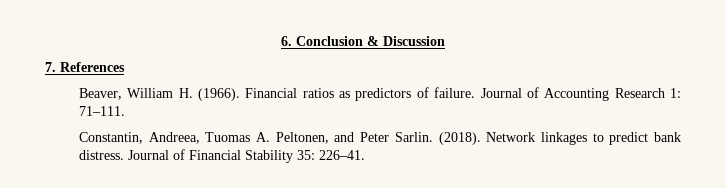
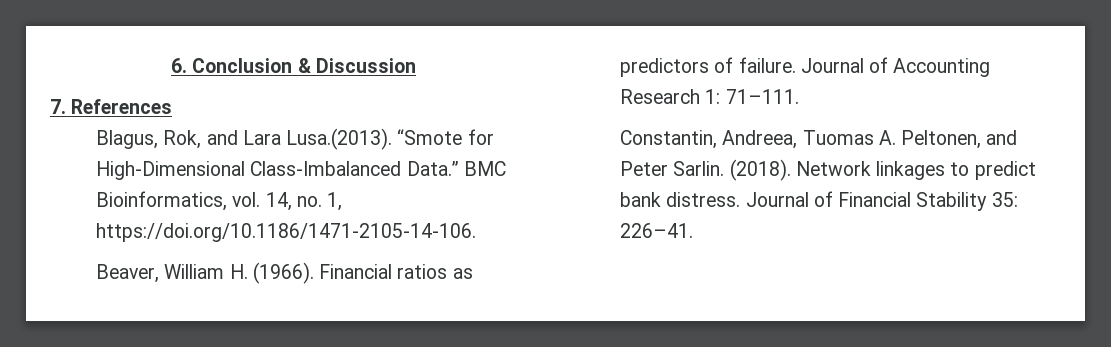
(125, 67) none -> [96,128,494,150] [96,161,506,180] [96,191,343,211] [96,223,477,242] // Blagus, Rok, and Lara Lusa.(2013). “Smote for High-Dimensional Class-Imbalanced Data.” BMC Bioinformatics, vol. 14, no. 1, https://doi.org/10.1186/1471-2105-14-106.

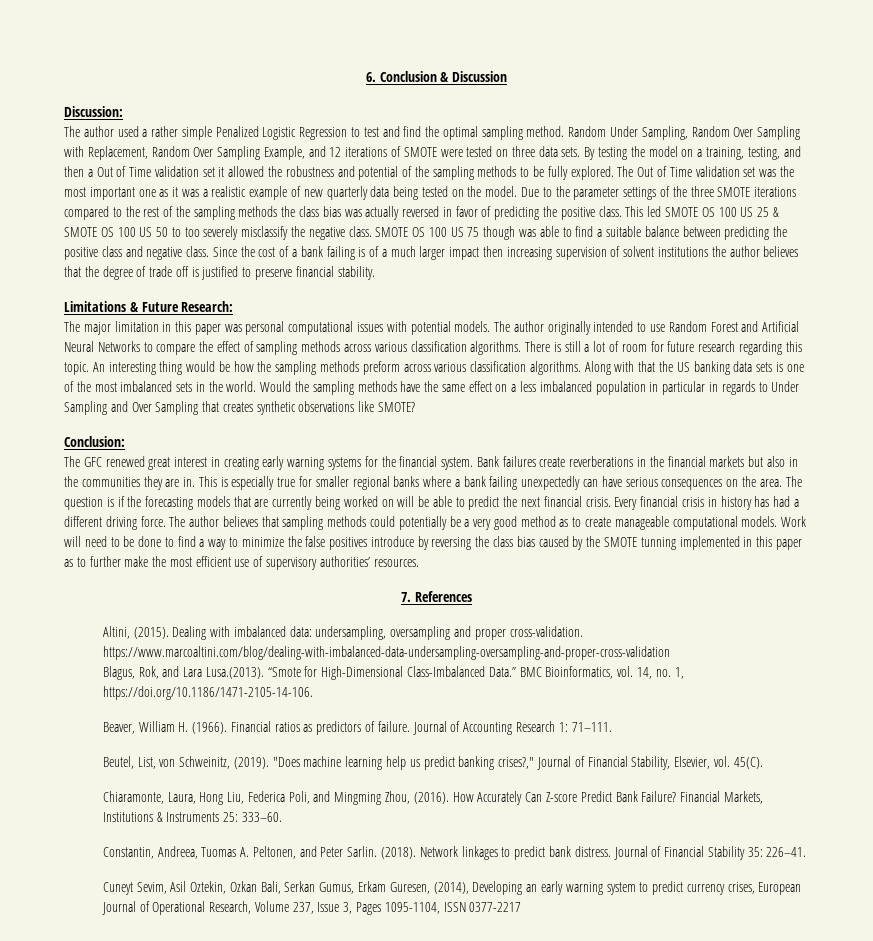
[50,99,173,114] 7. References -> [64,106,123,117] [64,126,801,140] [64,146,801,160] [64,166,794,180] [64,186,797,200] [64,206,779,220] [64,226,788,240] [64,246,799,260] [64,266,375,280] [64,301,234,312] [64,321,800,335] [64,341,802,355] [64,361,804,375] [64,381,800,395] [64,401,416,415] [64,436,125,447] [64,456,798,470] [64,476,802,490] [64,496,799,510] [64,516,807,530] [64,536,802,550] [64,556,419,570] [401,591,472,602] [102,626,583,640] [102,646,670,660] Discussion: // The author used a rather simple Penalized Logistic Regression to test and find the optimal sampling method. Random Under Sampling, Random Over Sampling with Replacement, Random Over Sampling Example, and 12 iterations of SMOTE were tested on three data sets. By testing the model on a training, testing, and then a Out of Time validation set it allowed the robustness and potential of the sampling methods to be fully explored. The Out of Time validation set was the most important one as it was a realistic example of new quarterly data being tested on the model. Due to the parameter settings of the three SMOTE iterations compared to the rest of the sampling methods the class bias was actually reversed in favor of predicting the positive class. This led SMOTE OS 100 US 25 & SMOTE OS 100 US 50 to too severely misclassify the negative class. SMOTE OS 100 US 75 though was able to find a suitable balance between predicting the positive class and negative class. Since the cost of a bank failing is of a much larger impact then increasing supervision of solvent institutions the author believes that the degree of trade off is justified to preserve financial stability. // Limitations & Future Research: // The major limitation in this paper was personal computational issues with potential models. The author originally intended to use Random Forest and Artificial Neural Networks to compare the effect of sampling methods across various classification algorithms. There is still a lot of room for future research regarding this topic. An interesting thing would be how the sampling methods preform across various classification algorithms. Along with that the US banking data sets is one of the most imbalanced sets in the world. Would the sampling methods have the same effect on a less imbalanced population in particular in regards to Under Sampling and Over Sampling that creates synthetic observations like SMOTE? // Conclusion: // The GFC renewed great interest in creating early warning systems for the financial system. Bank failures create reverberations in the financial markets but also in the communities they are in. This is especially true for smaller regional banks where a bank failing unexpectedly can have serious consequences on the area. The question is if the forecasting models that are currently being worked on will be able to predict the next financial crisis. Every financial crisis in history has had a different driving force. The author believes that sampling methods could potentially be a very good method as to create manageable computational models. Work will need to be done to find a way to minimize the false positives introduce by reversing the class bias caused by the SMOTE tunning implemented in this paper as to further make the most efficient use of supervisory authorities’ resources. // 7. References // Altini, (2015). Dealing with imbalanced data: undersampling, oversampling and proper cross-validation. https://www.marcoaltini.com/blog/dealing-with-imbalanced-data-undersampling-oversampling-and-proper-cross-validation
(799, 96) none -> [102,756,763,770] [102,791,763,805] [102,812,282,822] // Beutel, List, von Schweinitz, (2019). "Does machine learning help us predict banking crises?," Journal of Financial Stability, Elsevier, vol. 45(C). // Chiaramonte, Laura, Hong Liu, Federica Poli, and Mingming Zhou, (2016). How Accurately Can Z-score Predict Bank Failure? Financial Markets, Institutions & Instruments 25: 333–60.
(694, 230) none -> [102,881,802,895] [101,901,522,915] // Cuneyt Sevim, Asil Oztekin, Ozkan Bali, Serkan Gumus, Erkam Guresen, (2014), Developing an early warning system to predict currency crises, European Journal of Operational Research, Volume 237, Issue 3, Pages 1095-1104, ISSN 0377-2217

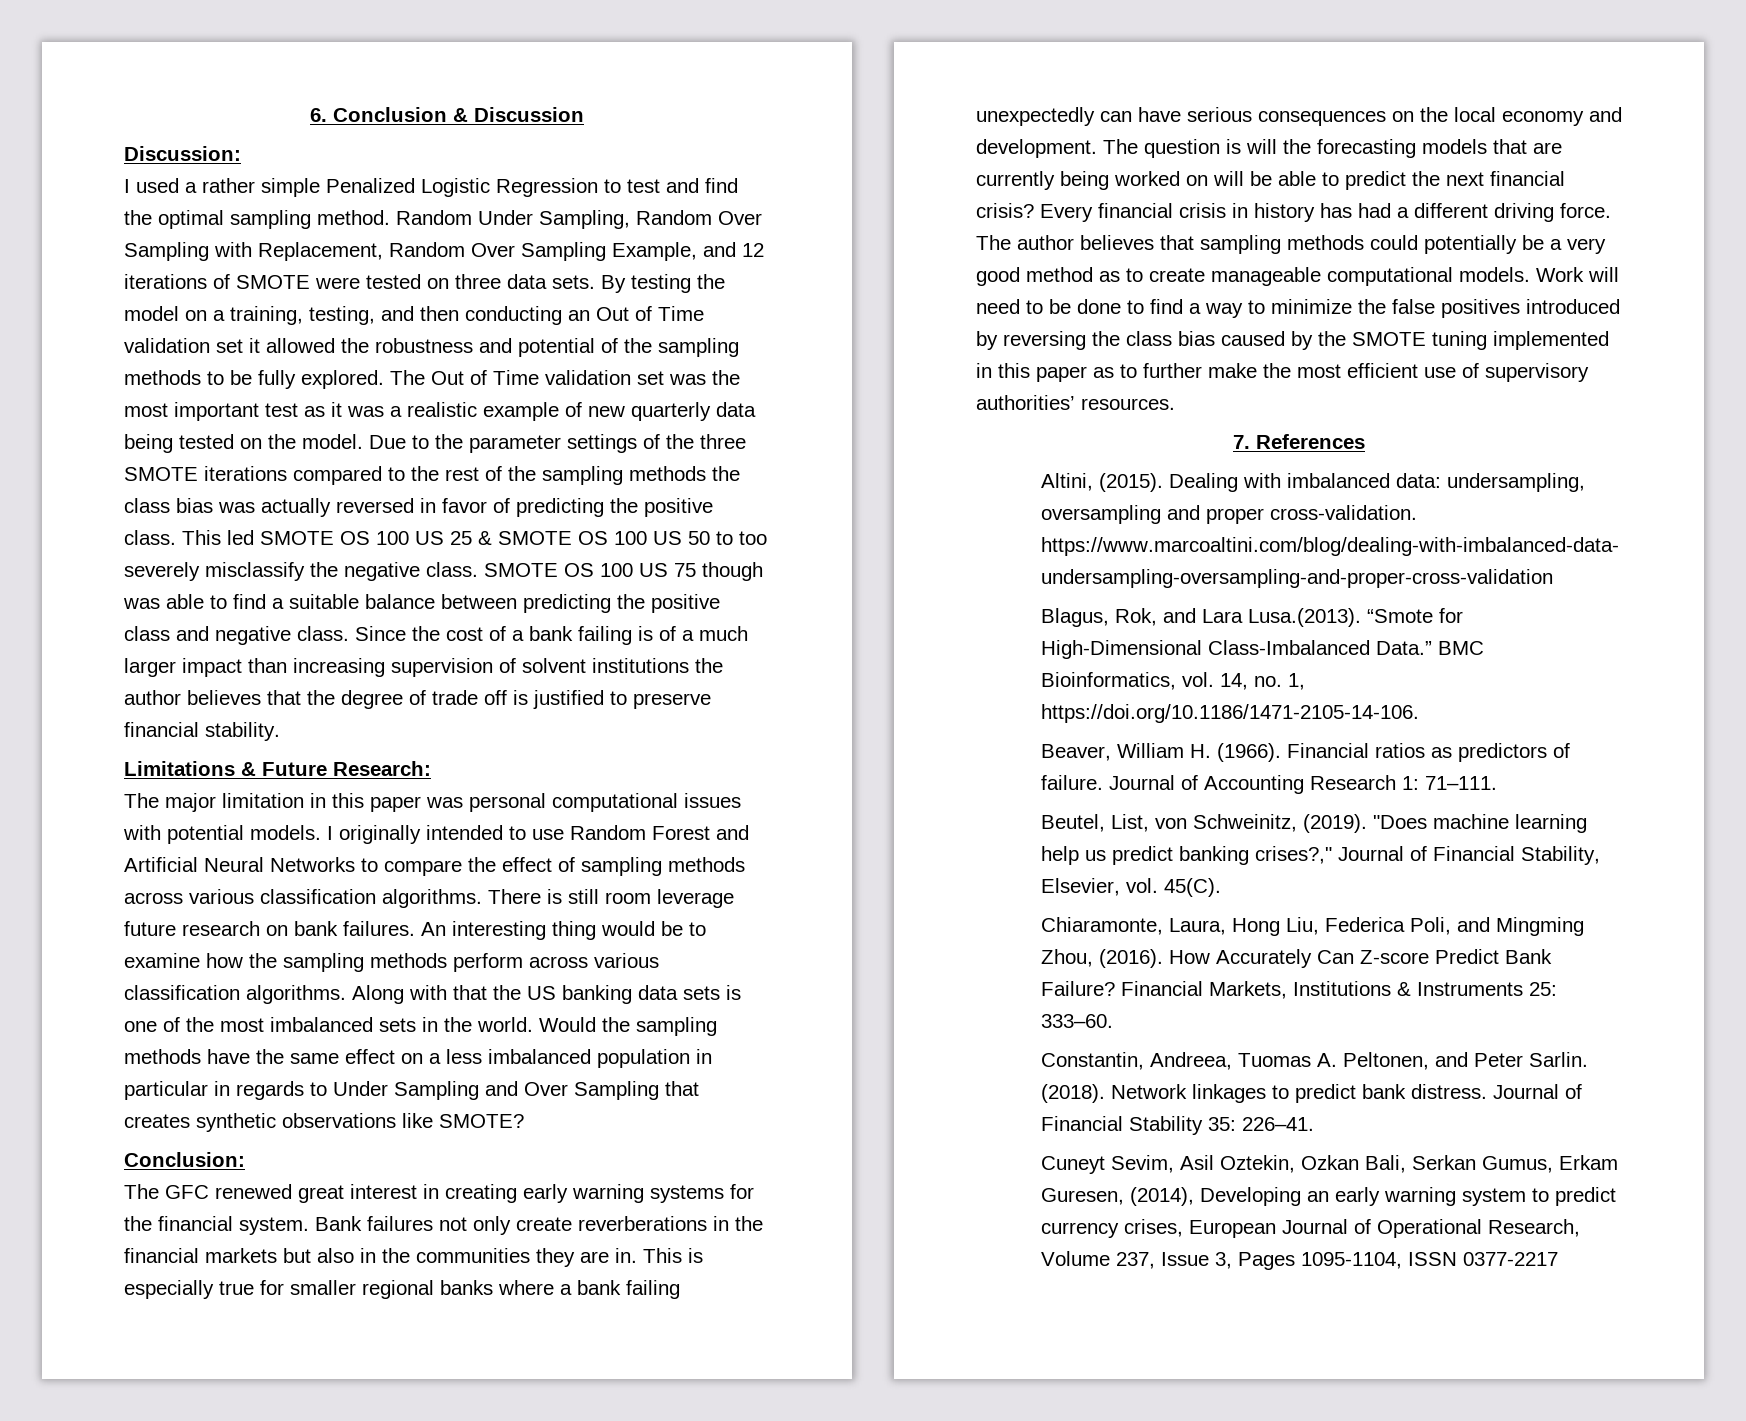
[64,126,114,137] The author -> [124,179,130,193] I
[87,169,93,177] a -> [465,306,590,325] conducting an
[138,189,156,197] one -> [265,403,298,417] test
[483,246,504,257] then -> [248,658,287,673] than
[494,321,544,332] The author -> [327,826,333,840] I
[584,341,802,355] [64,362,89,375] a lot of room for future research regarding this topic. -> [605,889,734,908] [124,921,415,936] room leverage future research on bank failures.
(230, 366) none -> [689,922,706,936] [124,953,200,968] to examine
[362,361,400,375] preform -> [453,953,523,972] perform
(536, 461) none -> [439,1216,511,1235] not only
[759,479,782,487] area. -> [1454,107,1622,126] [976,139,1097,158] local economy and development.
[117,496,125,507] if -> [1246,139,1277,154] will
[585,497,611,507] crisis. -> [976,203,1034,218] crisis?
[370,536,414,547] introduce -> [1526,299,1620,314] introduced
[640,537,676,550] tunning -> [1432,331,1487,350] tuning

